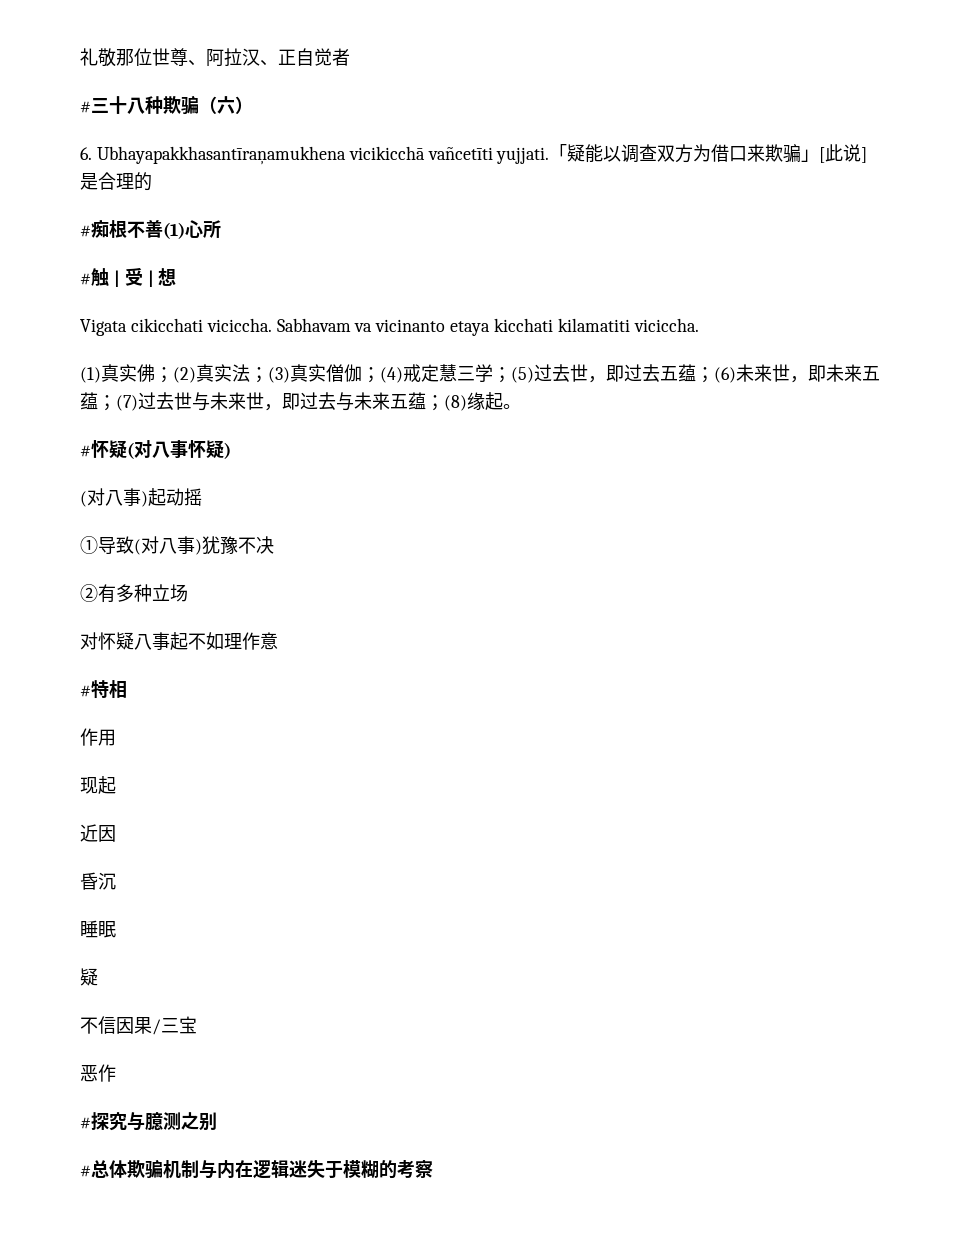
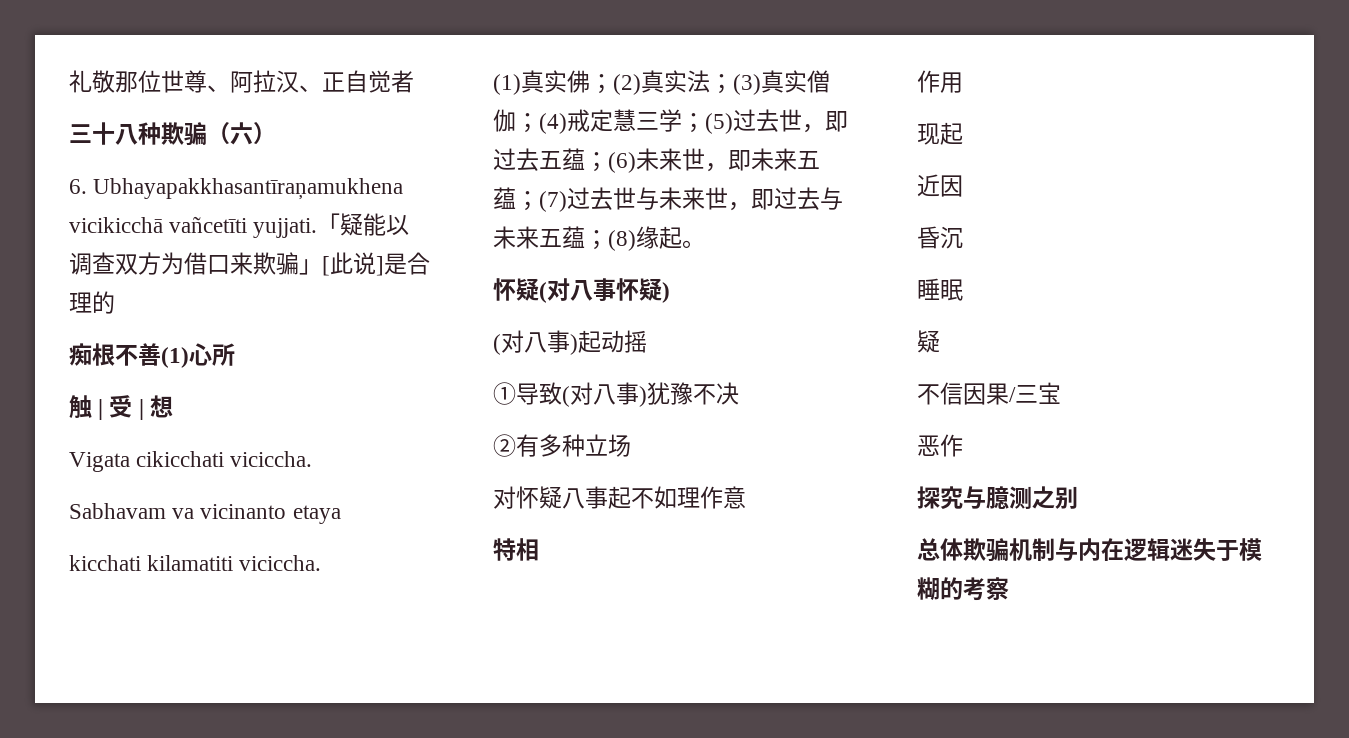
[80,101,91,113] # -> (414, 81) none
[80,225,91,237] # -> (115, 302) none
[80,273,91,285] # -> (235, 354) none
(272, 325) none -> (313, 459) //
(491, 328) none -> (341, 514) //
[80,445,91,457] # -> (705, 244) none
[80,685,91,697] # -> (746, 497) none
[80,1117,91,1129] # -> (963, 445) none
[80,1165,91,1177] # -> (1078, 497) none

